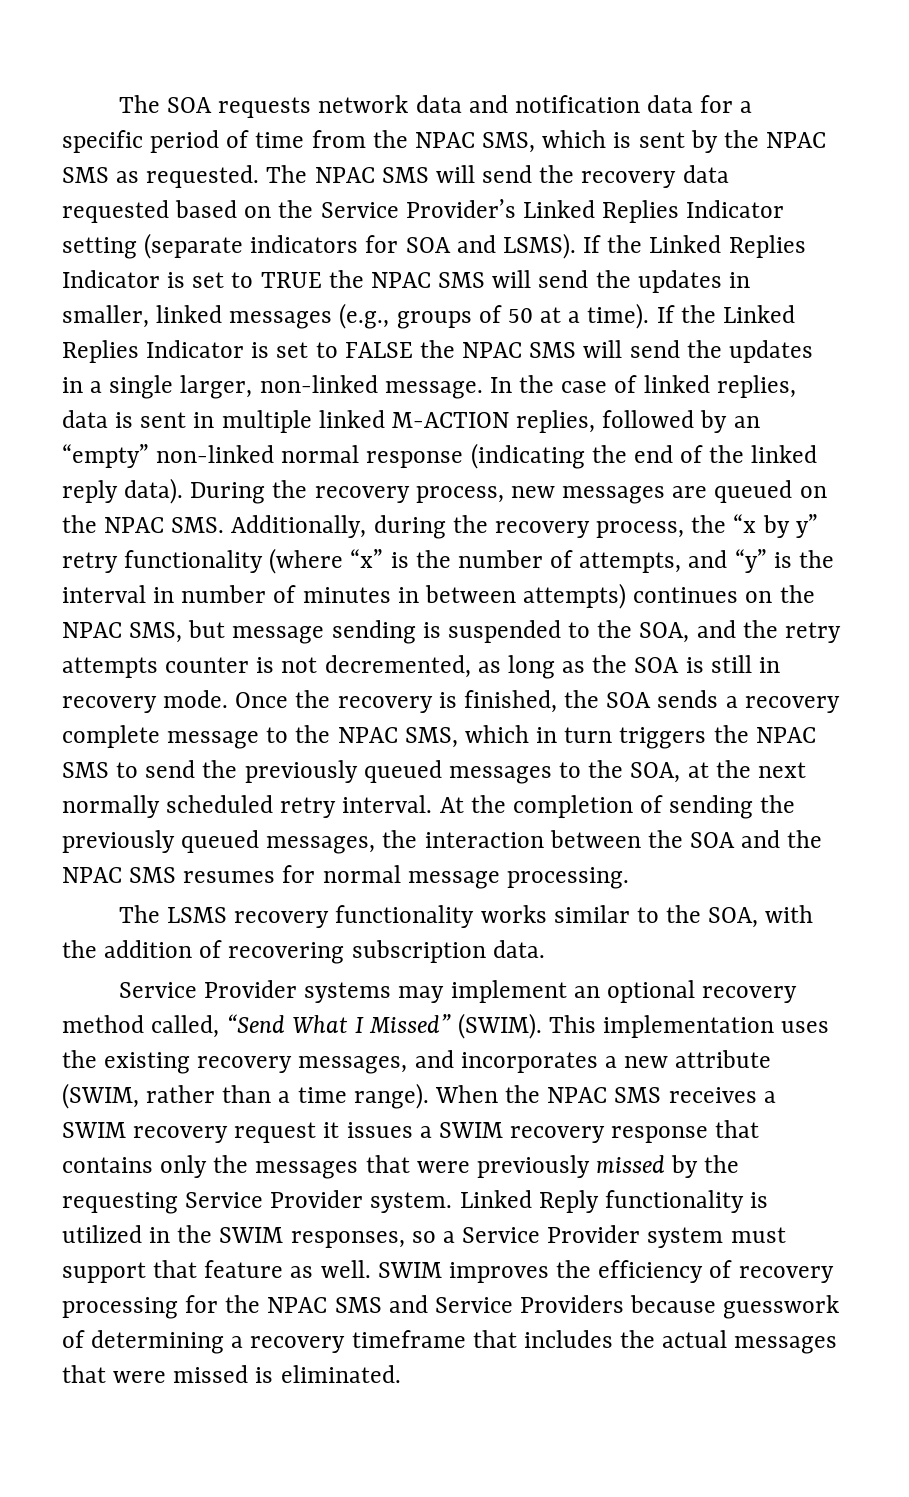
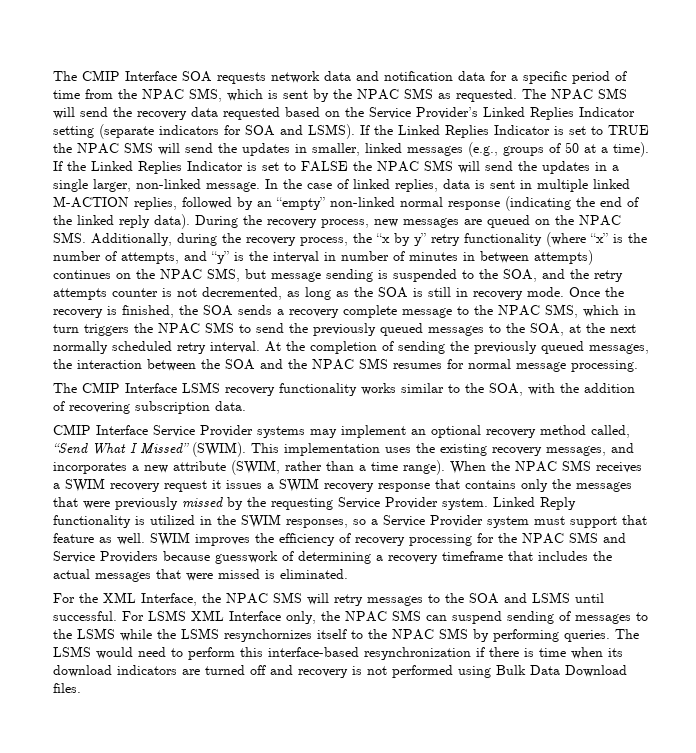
[118,95,160,113] The -> [53,70,177,81] The CMIP Interface
(160, 914) none -> [82,382,177,393] CMIP Interface
(545, 949) none -> [53,424,148,435] CMIP Interface
(401, 1374) none -> [53,592,604,606] [53,610,648,624] [53,628,639,642] [53,646,623,660] [53,665,627,678] [53,683,81,693] // For the XML Interface, the NPAC SMS will retry messages to the SOA and LSMS until successful. For LSMS XML Interface only, the NPAC SMS can suspend sending of messages to the LSMS while the LSMS resynchornizes itself to the NPAC SMS by performing queries. The LSMS would need to perform this interface-based resynchronization if there is time when its download indicators are turned off and recovery is not performed using Bulk Data Download files.

